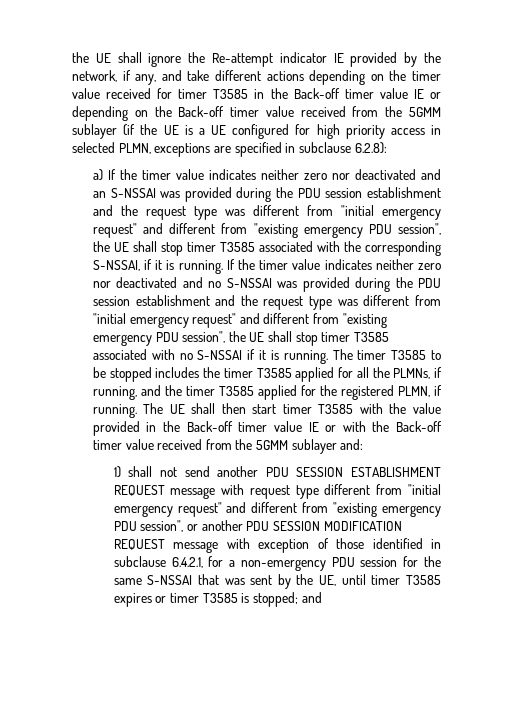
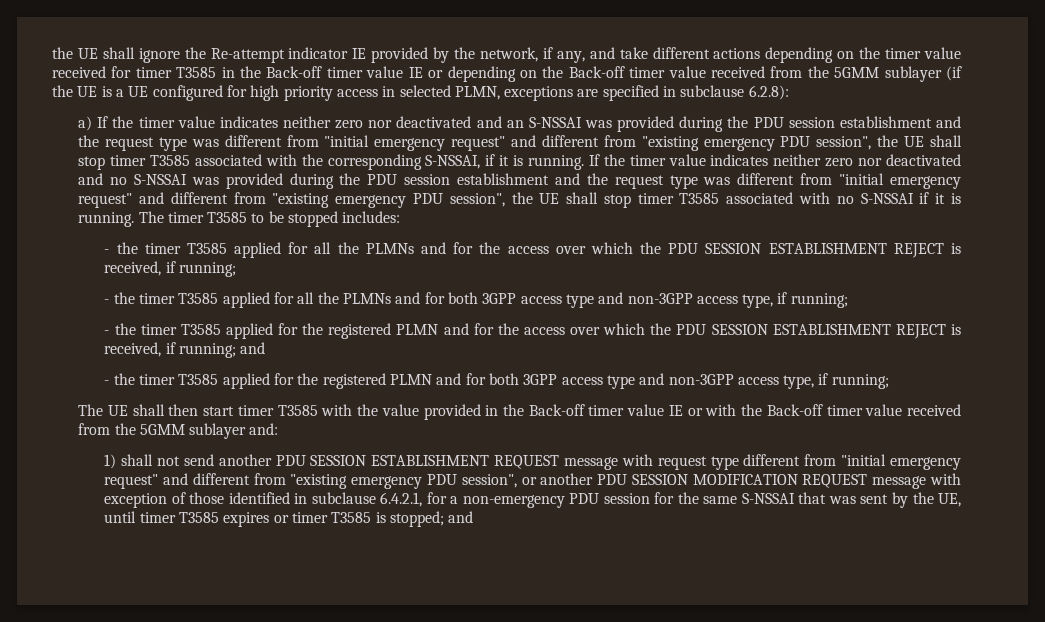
[155,367,442,382] [92,385,443,400] [92,404,137,418] includes the timer T3585 applied for all the PLMNs, if running, and the timer T3585 applied for the registered PLMN, if running. -> [342,211,401,223] [104,242,962,258] [104,261,237,277] [104,292,848,308] [104,323,961,339] [104,342,266,358] [104,373,889,389] includes: // - the timer T3585 applied for all the PLMNs and for the access over which the PDU SESSION ESTABLISHMENT REJECT is received, if running; // - the timer T3585 applied for all the PLMNs and for both 3GPP access type and non-3GPP access type, if running; // - the timer T3585 applied for the registered PLMN and for the access over which the PDU SESSION ESTABLISHMENT REJECT is received, if running; and // - the timer T3585 applied for the registered PLMN and for both 3GPP access type and non-3GPP access type, if running; //

